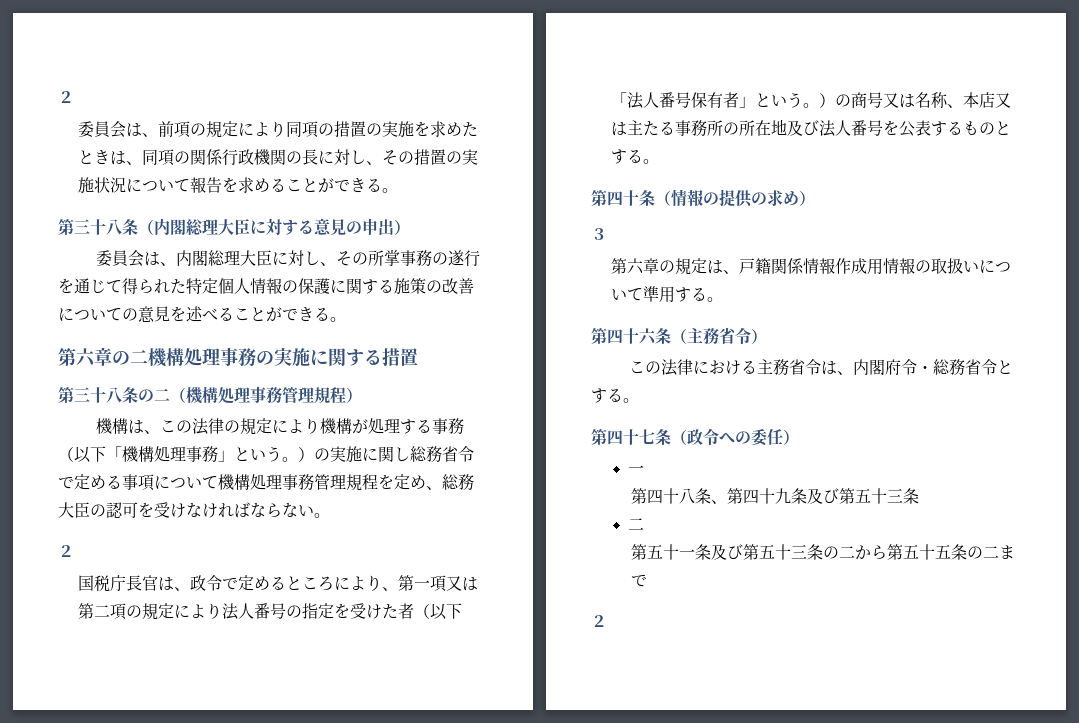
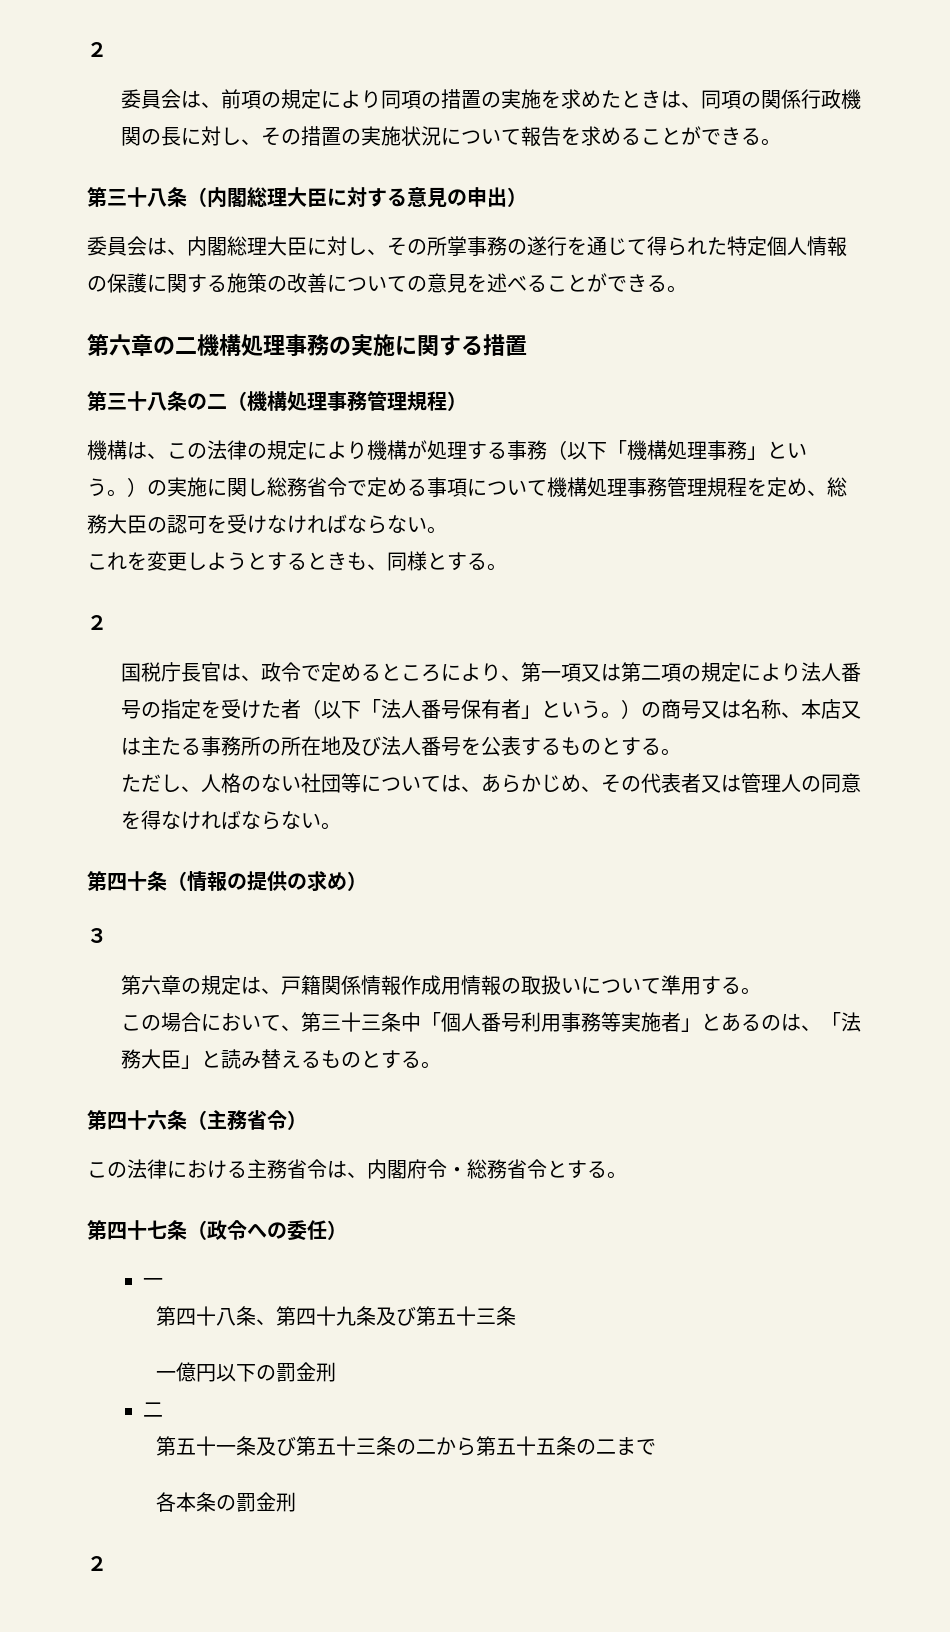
(330, 515) none -> [87,551,507,571] // これを変更しようとするときも、同様とする。
(659, 161) none -> [121,773,862,793] [121,810,342,830] // ただし、人格のない社団等については、あらかじめ、その代表者又は管理人の同意を得なければならない。
(723, 299) none -> [121,1012,862,1032] [121,1049,442,1069] // この場合において、第三十三条中「個人番号利用事務等実施者」とあるのは、「法務大臣」と読み替えるものとする。
(919, 496) none -> [155,1362,336,1382] // 一億円以下の罰金刑
(647, 580) none -> [155,1492,296,1512] // 各本条の罰金刑

